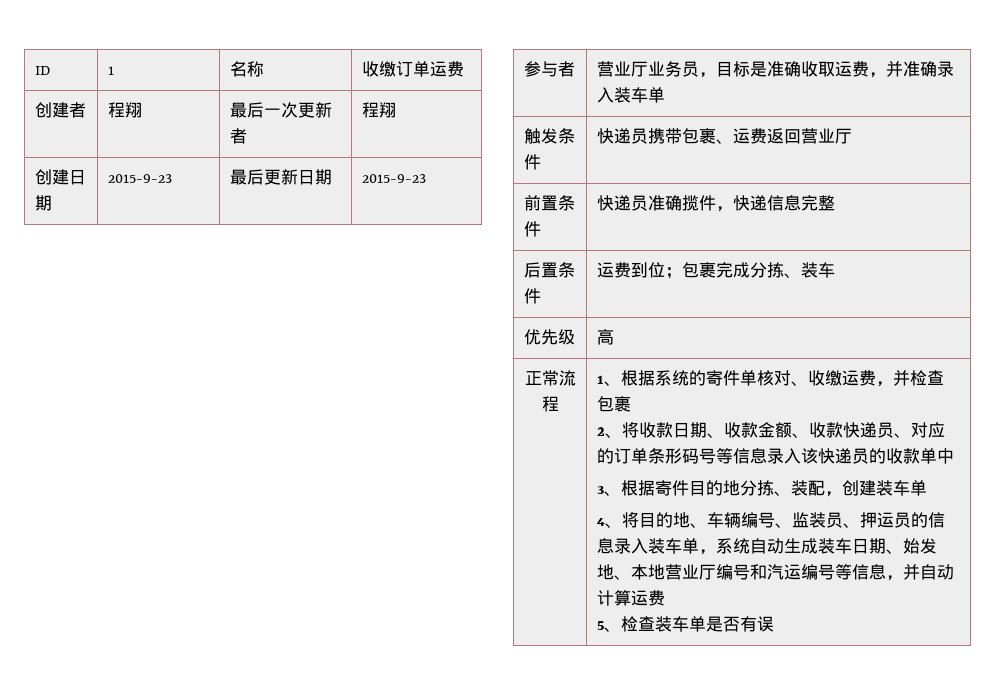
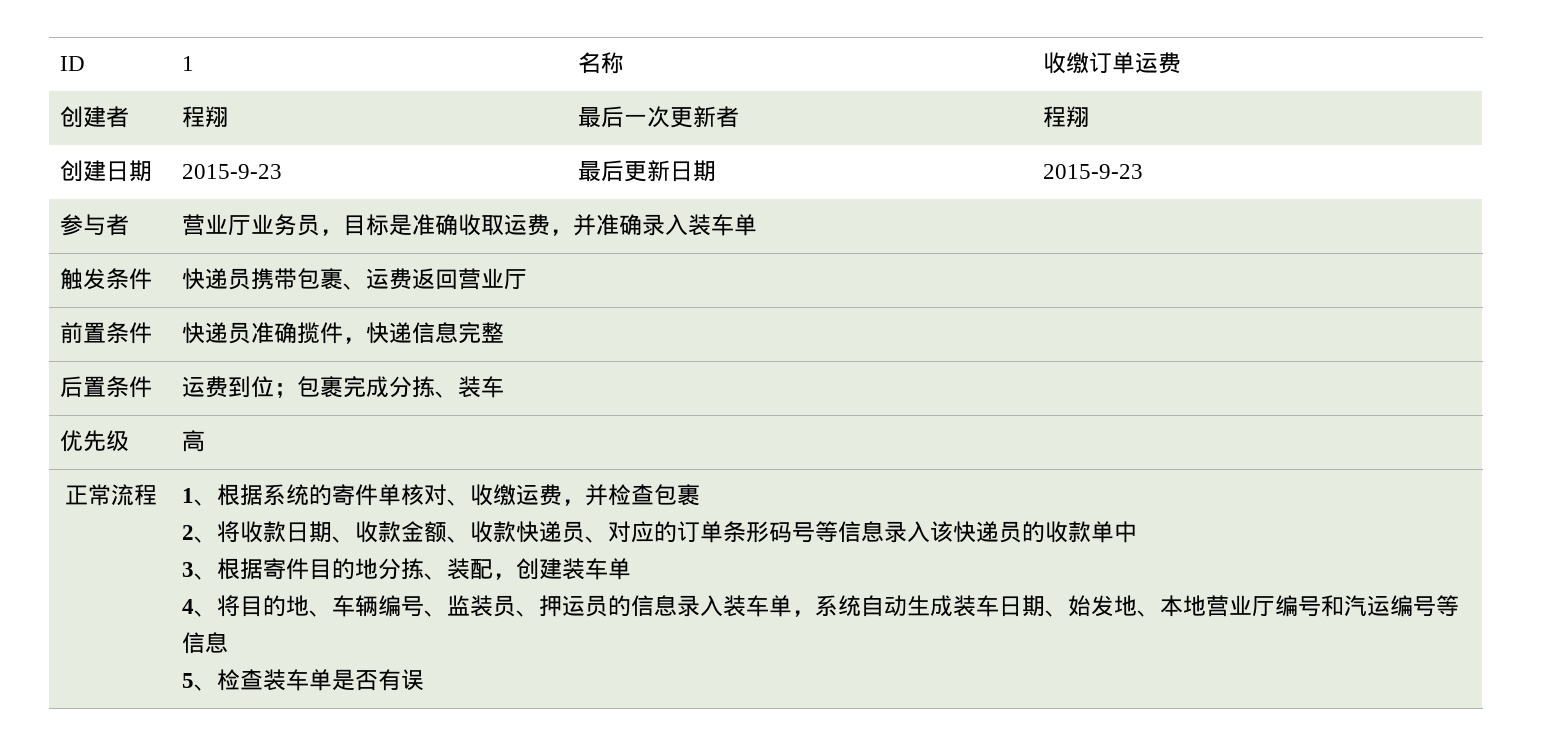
[885,564,954,581] [596,590,665,606] ，并自动计算运费 -> (229, 642) none

